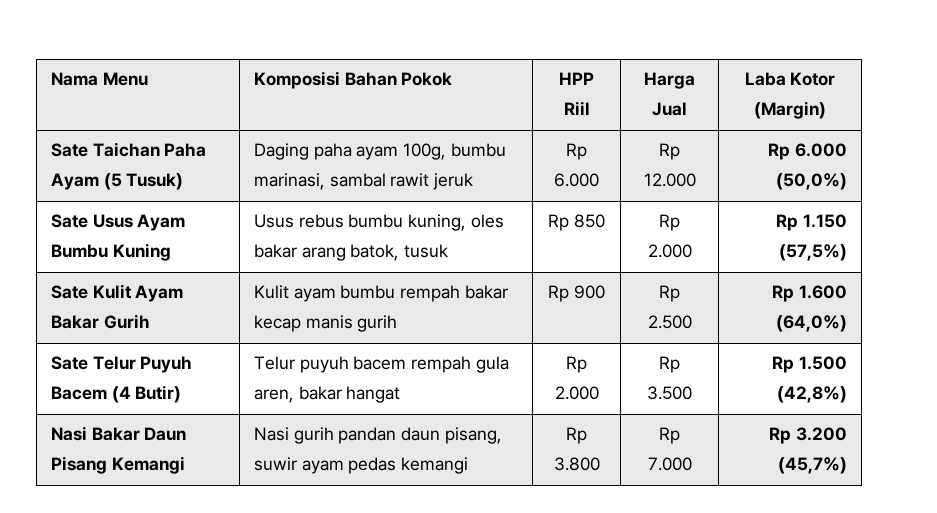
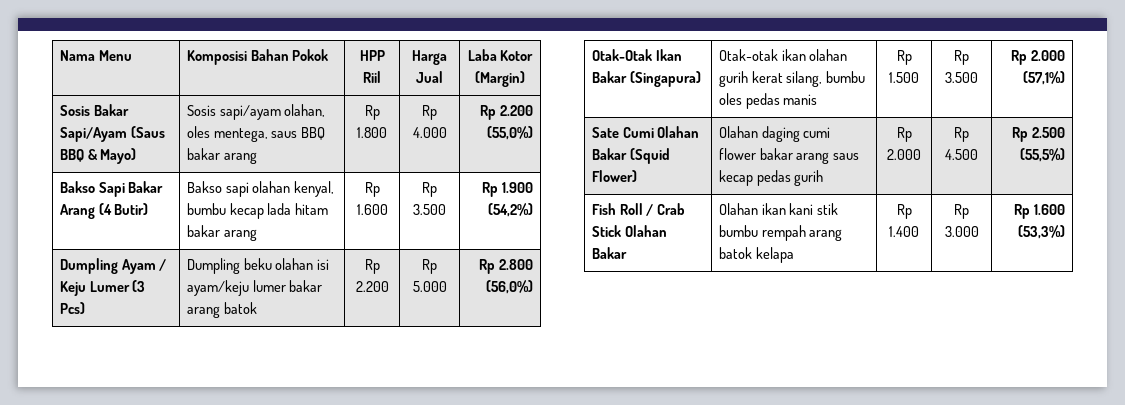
[50,142,207,157] [50,173,184,190] [253,143,506,160] [253,173,474,190] [566,143,587,160] [554,173,599,187] [659,143,680,160] [643,173,696,187] [768,143,848,160] [776,173,848,190] [50,214,186,231] [50,243,171,261] [253,214,504,231] [253,244,449,261] [548,214,605,231] [659,214,680,231] [647,244,692,258] [776,214,848,231] [779,244,848,261] [50,284,184,302] [50,314,150,329] [253,285,508,302] [253,315,398,332] [548,285,605,302] [659,285,680,302] [647,315,692,329] [772,285,848,302] [776,315,848,332] [50,356,193,373] [50,385,182,403] [253,356,509,373] [253,386,401,403] [566,356,587,373] [554,386,599,400] [659,356,680,373] [647,386,692,400] [772,356,848,373] [777,386,848,403] [50,426,187,441] [50,456,185,474] [253,427,502,444] [253,457,469,474] [566,427,587,444] [553,457,600,471] [659,427,680,444] [647,457,692,471] [769,427,848,444] [778,457,848,474] Sate Taichan Paha Ayam (5 Tusuk) | Daging paha ayam 100g, bumbu marinasi, sambal rawit jeruk | Rp 6.000 | Rp 12.000 | Rp 6.000 (50,0%) // Sate Usus Ayam Bumbu Kuning | Usus rebus bumbu kuning, oles bakar arang batok, tusuk | Rp 850 | Rp 2.000 | Rp 1.150 (57,5%) // Sate Kulit Ayam Bakar Gurih | Kulit ayam bumbu rempah bakar kecap manis gurih | Rp 900 | Rp 2.500 | Rp 1.600 (64,0%) // Sate Telur Puyuh Bacem (4 Butir) | Telur puyuh bacem rempah gula aren, bakar hangat | Rp 2.000 | Rp 3.500 | Rp 1.500 (42,8%) // Nasi Bakar Daun Pisang Kemangi | Nasi gurih pandan daun pisang, suwir ayam pedas kemangi | Rp 3.800 | Rp 7.000 | Rp 3.200 (45,7%) -> [59,104,129,116] [59,126,165,142] [59,148,137,164] [186,104,326,120] [186,126,326,142] [186,148,257,164] [364,105,380,120] [357,127,387,138] [422,105,437,120] [412,127,447,138] [480,105,534,120] [487,126,534,140] [59,181,164,197] [59,203,149,219] [186,181,335,197] [186,203,329,219] [186,225,257,241] [364,182,380,197] [356,204,388,215] [422,182,437,197] [413,204,446,215] [482,182,534,197] [488,203,534,217] [59,258,167,274] [59,280,146,296] [59,302,85,314] [186,258,330,274] [186,280,323,296] [186,302,257,318] [364,259,380,274] [355,281,389,292] [422,259,437,274] [412,281,447,292] [479,259,534,274] [486,280,534,294] [591,49,682,61] [591,71,701,87] [718,49,848,61] [718,71,866,87] [718,93,818,109] [896,50,912,65] [889,72,919,83] [954,50,969,65] [945,72,978,83] [1011,50,1066,65] [1023,71,1066,85] [591,126,700,138] [591,148,670,164] [591,170,637,182] [718,126,831,142] [718,148,860,164] [718,170,824,186] [896,127,912,142] [887,149,921,160] [954,127,969,142] [945,149,978,160] [1012,127,1066,142] [1020,148,1066,162] [591,203,686,216] [591,225,667,237] [591,247,627,259] [718,203,839,215] [718,225,843,241] [718,247,794,263] [896,204,912,219] [889,226,919,237] [954,204,969,219] [944,226,979,237] [1014,204,1066,219] [1018,225,1066,239] Sosis Bakar Sapi/Ayam (Saus BBQ & Mayo) | Sosis sapi/ayam olahan, oles mentega, saus BBQ bakar arang | Rp 1.800 | Rp 4.000 | Rp 2.200 (55,0%) // Bakso Sapi Bakar Arang (4 Butir) | Bakso sapi olahan kenyal, bumbu kecap lada hitam bakar arang | Rp 1.600 | Rp 3.500 | Rp 1.900 (54,2%) // Dumpling Ayam / Keju Lumer (3 Pcs) | Dumpling beku olahan isi ayam/keju lumer bakar arang batok | Rp 2.200 | Rp 5.000 | Rp 2.800 (56,0%) // Otak-Otak Ikan Bakar (Singapura) | Otak-otak ikan olahan gurih kerat silang, bumbu oles pedas manis | Rp 1.500 | Rp 3.500 | Rp 2.000 (57,1%) // Sate Cumi Olahan Bakar (Squid Flower) | Olahan daging cumi flower bakar arang saus kecap pedas gurih | Rp 2.000 | Rp 4.500 | Rp 2.500 (55,5%) // Fish Roll / Crab Stick Olahan Bakar | Olahan ikan kani stik bumbu rempah arang batok kelapa | Rp 1.400 | Rp 3.000 | Rp 1.600 (53,3%)

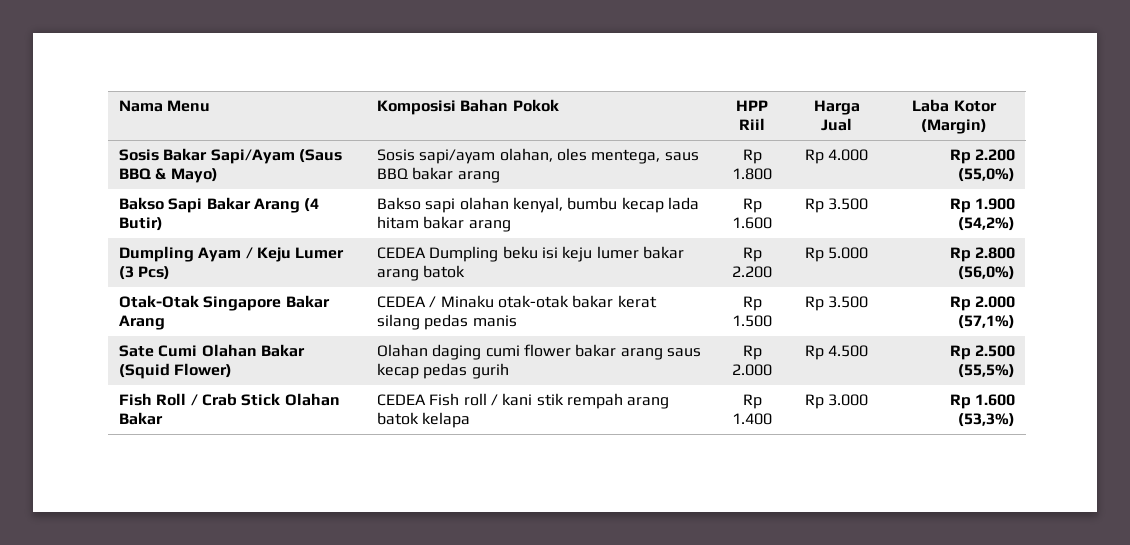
(85, 308) none -> [377,247,427,259] CEDEA
[275,258,330,270] [186,280,249,296] olahan isi ayam/keju -> [542,246,593,262] isi keju
[655,49,682,61] [591,71,701,87] [718,49,848,61] [718,71,866,87] [718,93,742,105] Ikan Bakar (Singapura) | Otak-otak ikan olahan gurih kerat silang, bumbu oles -> [203,295,330,311] [119,315,166,330] [377,295,657,308] [377,314,421,330] Singapore Bakar Arang | CEDEA / Minaku otak-otak bakar kerat silang
[718,203,786,215] Olahan ikan -> [377,393,499,406] CEDEA Fish roll /
[718,225,758,237] bumbu -> (564, 399) none

